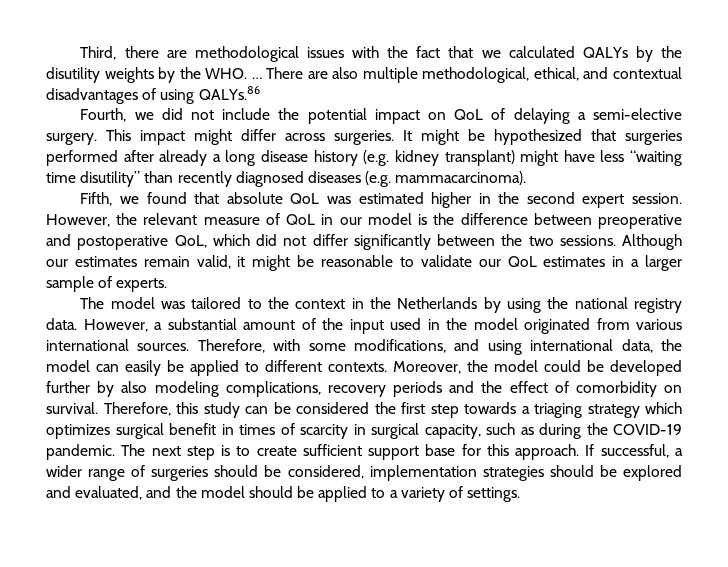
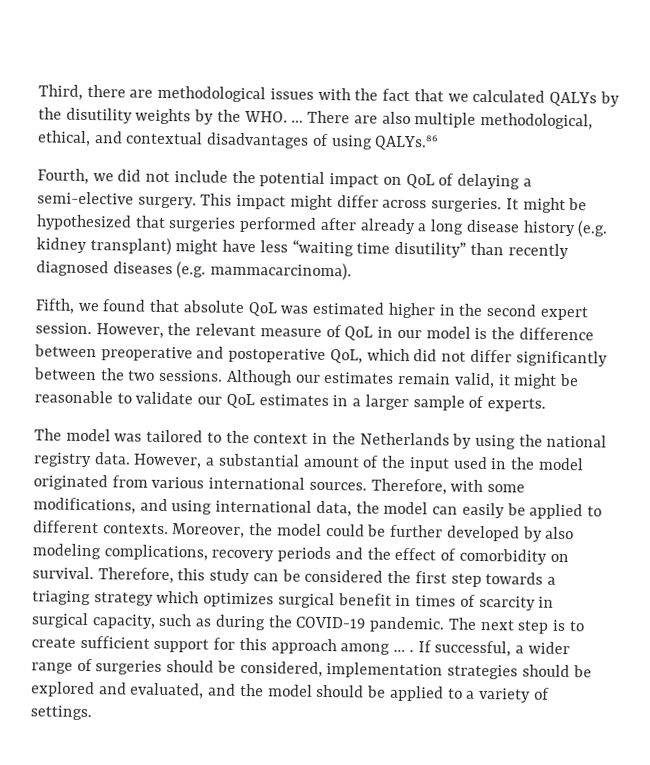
[610,360,682,376] [46,381,90,393] developed further -> [390,524,520,542] further developed
[425,444,456,456] base -> (210, 645) none
[515,444,580,460] approach. -> [270,638,414,655] approach among … .

